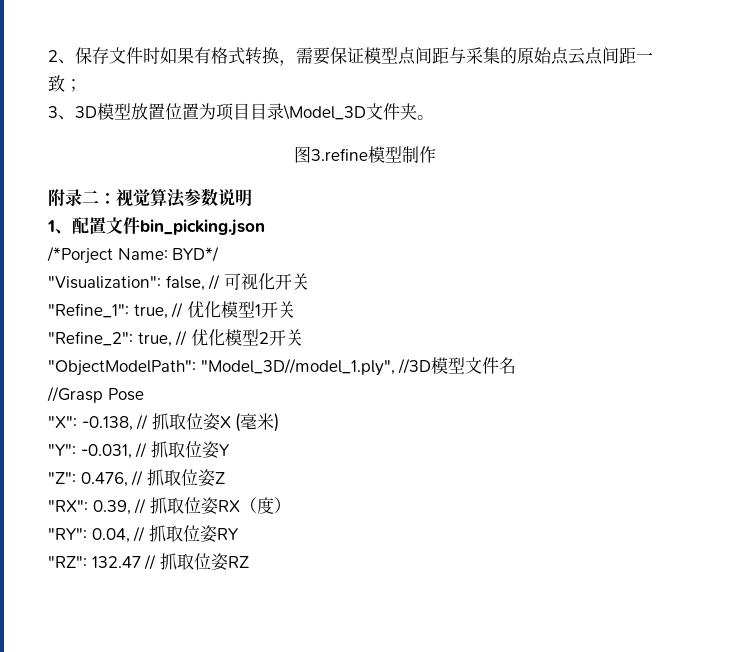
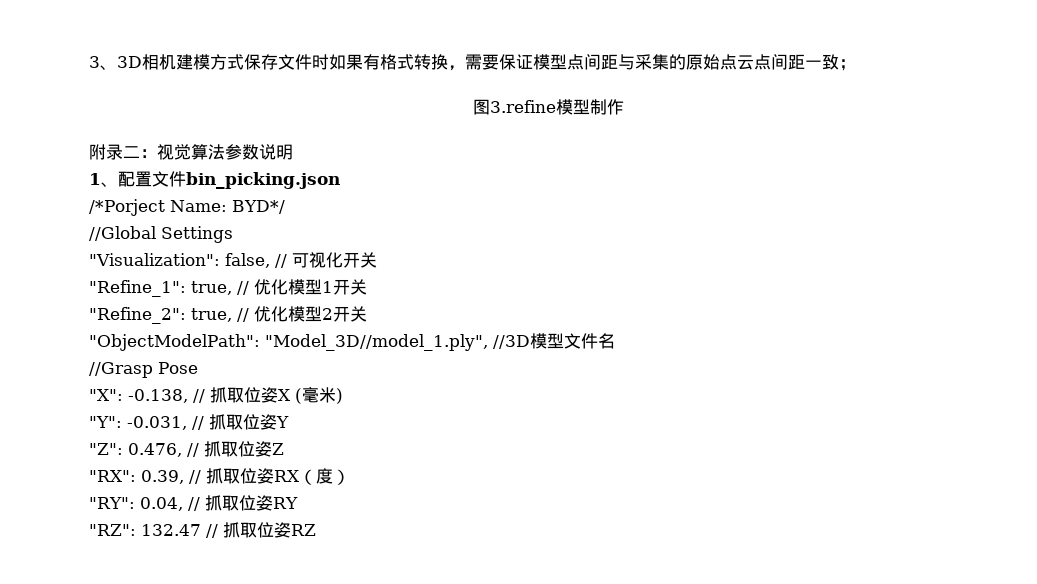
[48,50,75,64] 2、 -> [89,54,244,70] 3、3D相机建模方式
[48,103,434,121] // 3、3D模型放置位置为项目目录\Model_3D文件夹。 -> (856, 65) none
(220, 254) none -> [89,226,233,243] // //Global Settings

